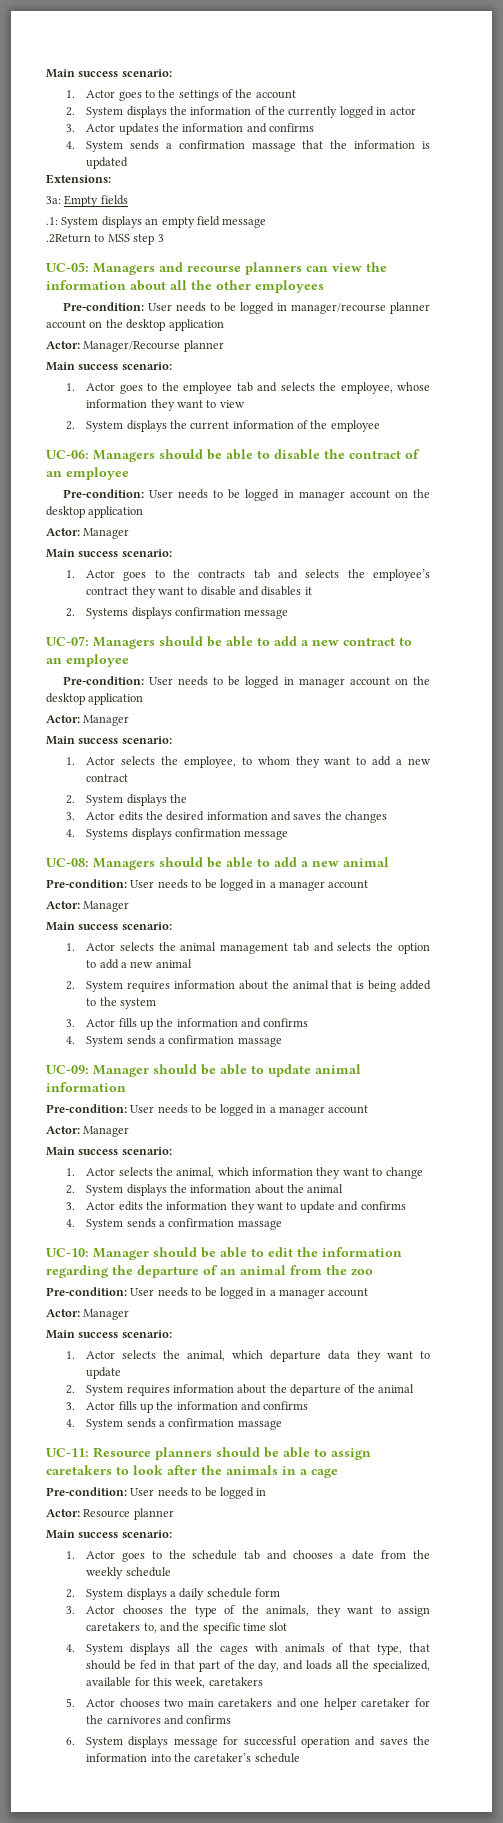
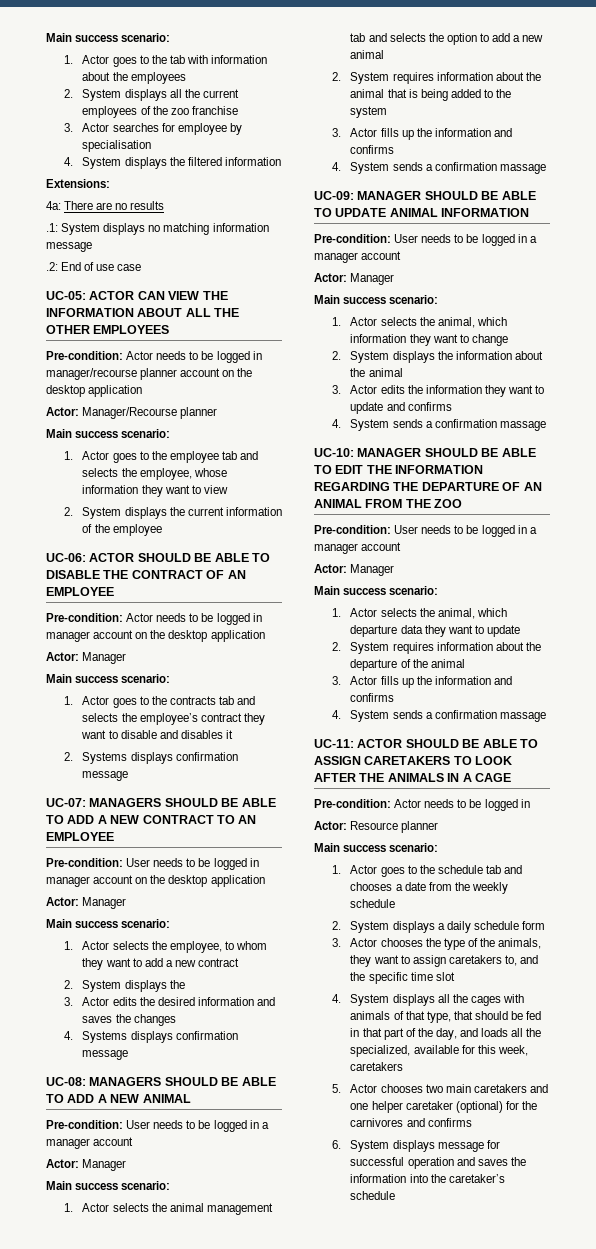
[46,69,172,78] [66,89,296,101] [66,106,416,118] [66,123,314,135] [66,140,430,152] [86,157,129,169] [46,174,111,184] [46,195,128,207] [46,216,267,228] [46,234,164,245] [46,262,387,275] [46,280,324,293] [62,302,172,311] Main success scenario: // 1. Actor goes to the settings of the account // 2. System displays the information of the currently logged in actor // 3. Actor updates the information and confirms // 4. System sends a confirmation massage that the information is updated // Extensions: // 3a: Empty fields // .1: System displays an empty field message // .2Return to MSS step 3 // UC-05: Managers and recourse planners can view the information about all the other employees // Pre-condition: User -> [46,33,171,42] [64,55,268,67] [82,72,186,84] [64,89,239,101] [82,106,238,118] [64,123,242,135] [82,140,152,152] [64,157,281,169] [46,179,110,188] [46,201,165,210] [46,223,269,235] [46,242,92,252] [46,262,142,271] [46,291,228,300] [46,308,240,317] [46,325,170,334] [46,351,154,360] Main success scenario: // 1. Actor goes to the tab with information about the employees // 2. System displays all the current employees of the zoo franchise // 3. Actor searches for employee by specialisation // 4. System displays the filtered information // Extensions: // 4a: There are no results // .1: System displays no matching information message // .2: End of use case // UC-05: ACTOR CAN VIEW THE INFORMATION ABOUT ALL THE OTHER EMPLOYEES // Pre-condition: Actor
[93,449,420,462] [46,467,129,480] [62,489,174,498] Managers should be able to disable the contract of an employee // Pre-condition: User -> [89,553,270,562] [46,570,246,579] [46,587,114,596] [46,613,154,622] ACTOR SHOULD BE ABLE TO DISABLE THE CONTRACT OF AN EMPLOYEE // Pre-condition: Actor
[93,636,412,649] [46,654,129,667] Managers should be able to add a new contract to an employee -> [89,798,276,807] [46,815,257,824] [46,832,114,841] MANAGERS SHOULD BE ABLE TO ADD A NEW CONTRACT TO AN EMPLOYEE
[93,857,389,870] Managers should be able to add a new animal -> [89,1077,276,1086] [46,1094,191,1103] MANAGERS SHOULD BE ABLE TO ADD A NEW ANIMAL
[93,1064,361,1077] [46,1082,126,1092] Manager should be able to update animal information -> [357,191,536,200] [314,208,530,217] MANAGER SHOULD BE ABLE TO UPDATE ANIMAL INFORMATION
[93,1247,402,1260] [46,1265,373,1278] Manager should be able to edit the information regarding the departure of an animal from the zoo -> [357,448,536,457] [314,465,484,474] [314,482,542,491] [314,499,463,508] MANAGER SHOULD BE ABLE TO EDIT THE INFORMATION REGARDING THE DEPARTURE OF AN ANIMAL FROM THE ZOO
[93,1447,371,1460] [46,1465,338,1478] [46,1487,155,1496] Resource planners should be able to assign caretakers to look after the animals in a cage // Pre-condition: User -> [357,739,538,748] [314,756,513,765] [314,773,511,782] [314,799,422,808] ACTOR SHOULD BE ABLE TO ASSIGN CARETAKERS TO LOOK AFTER THE ANIMALS IN A CAGE // Pre-condition: Actor
(411, 1702) none -> [455,1101,503,1113] (optional)

